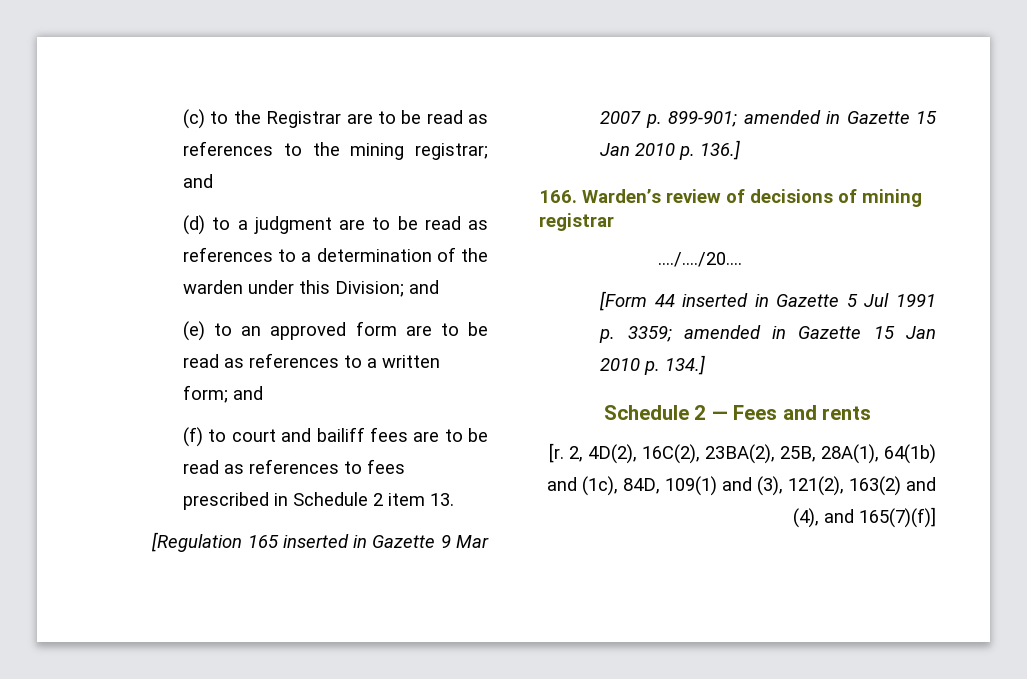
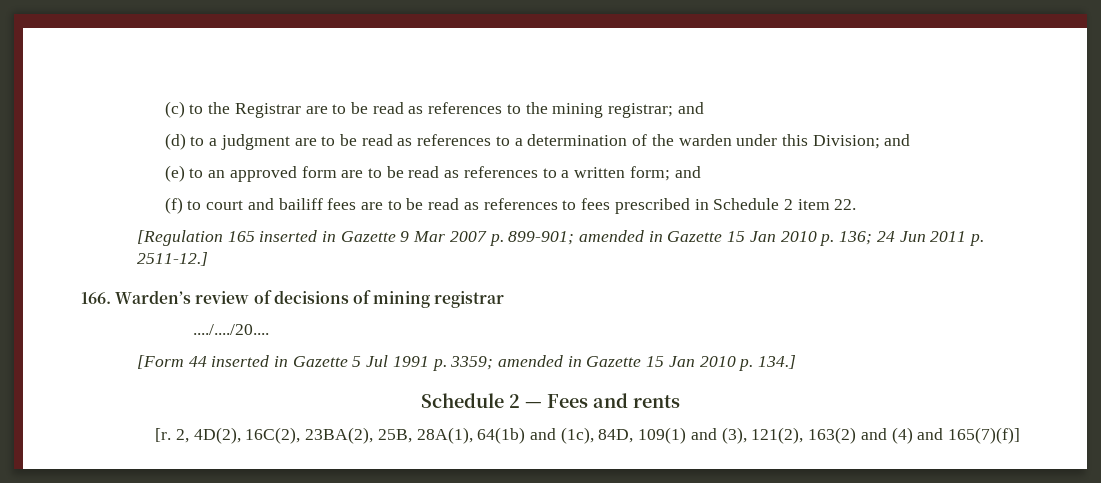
[430,493,455,506] 13. -> [834,199,857,210] 22.
[700,140,741,160] 136.] -> [839,231,984,246] [136,252,208,266] 136; 24 Jun 2011 p. 2511-12.]
[793,508,819,528] (4), -> [891,427,913,444] (4)

